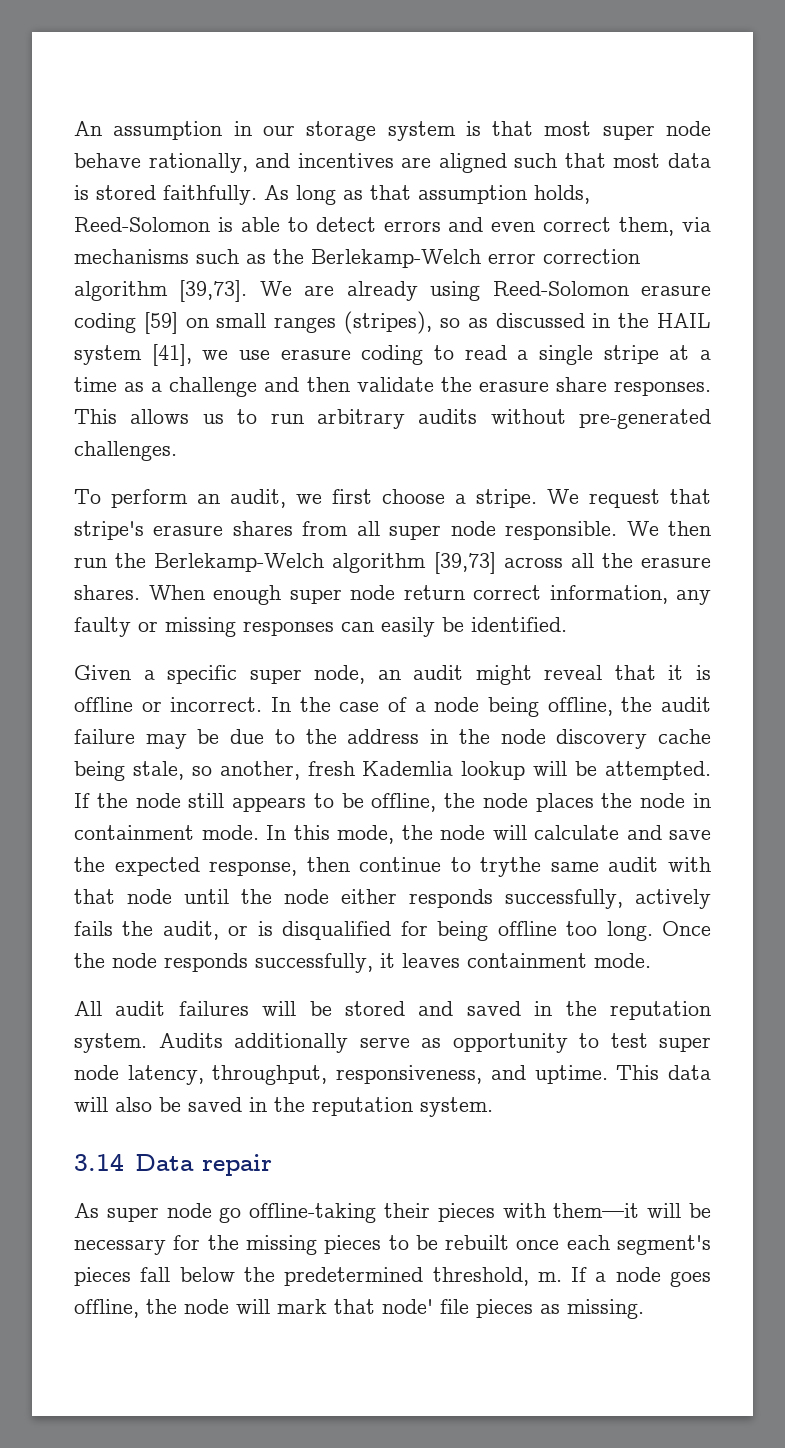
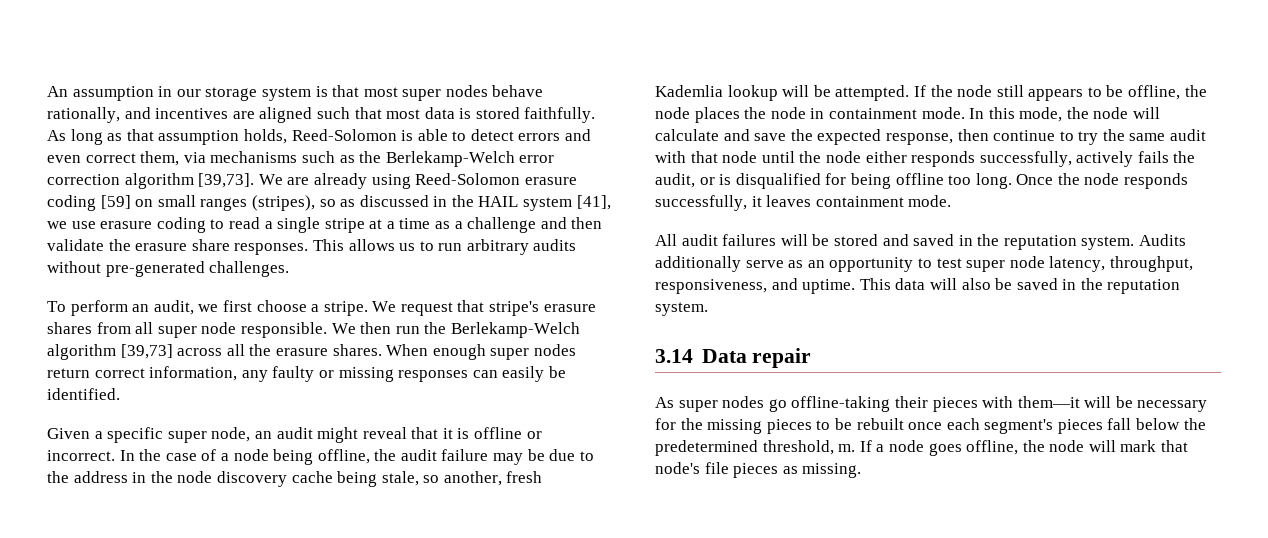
[666,121,711,136] node -> [445,85,488,97] nodes
[350,585,395,600] node -> [533,344,576,356] nodes
[480,857,542,877] trythe -> [1078,129,1125,145] try the
(441, 1043) none -> [807,260,825,268] an
[166,1203,212,1218] node -> [722,396,765,408] nodes
[382,1299,433,1314] node' -> [655,462,700,474] node's

